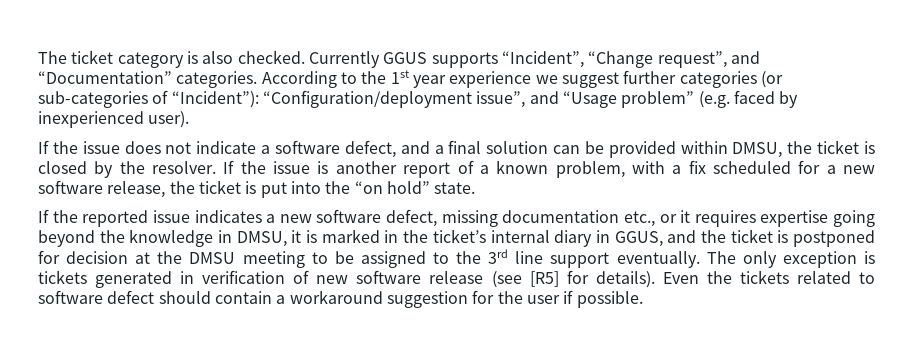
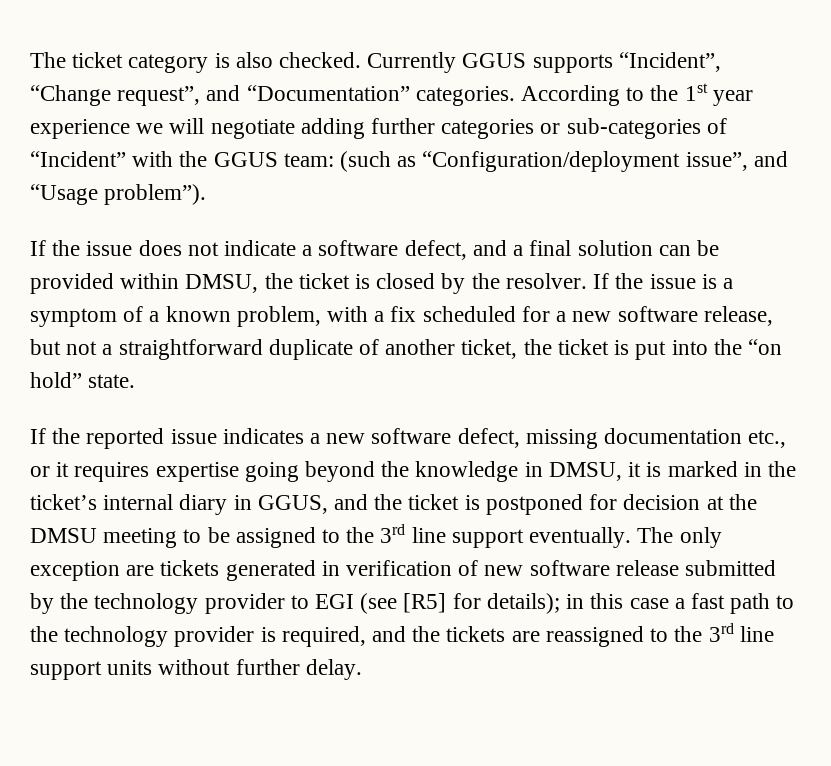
[561,72,619,88] suggest -> [169,118,365,139] will negotiate adding
[760,71,783,88] (or -> [540,123,561,134] or
[171,90,799,108] [38,111,190,128] “Incident”): “Configuration/deployment issue”, and “Usage problem” (e.g. faced by inexperienced user). -> [30,151,788,172] [30,184,207,205] “Incident” with the GGUS team: (such as “Configuration/deployment issue”, and “Usage problem”).
[335,161,451,178] another report -> [722,278,733,289] [30,308,117,327] a symptom
(166, 189) none -> [30,339,518,360] but not a straightforward duplicate of another ticket,
[863,251,875,264] is -> [126,565,155,576] are
[491,270,875,288] [38,290,643,308] (see [R5] for details). Even the tickets related to software defect should contain a workaround suggestion for the user if possible. -> [685,560,777,576] [30,593,795,614] [30,623,774,647] [30,659,362,680] submitted by the technology provider to EGI (see [R5] for details); in this case a fast path to the technology provider is required, and the tickets are reassigned to the 3rd line support units without further delay.

